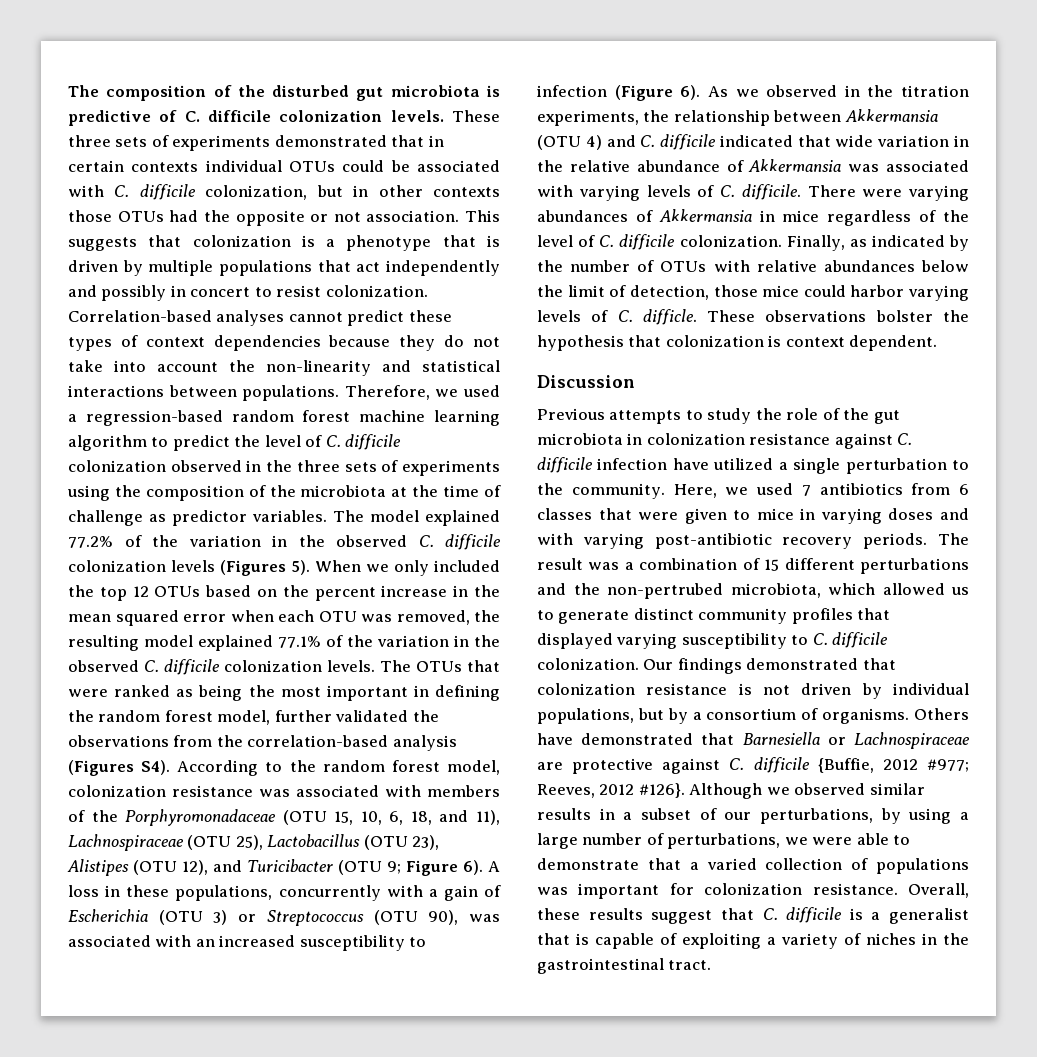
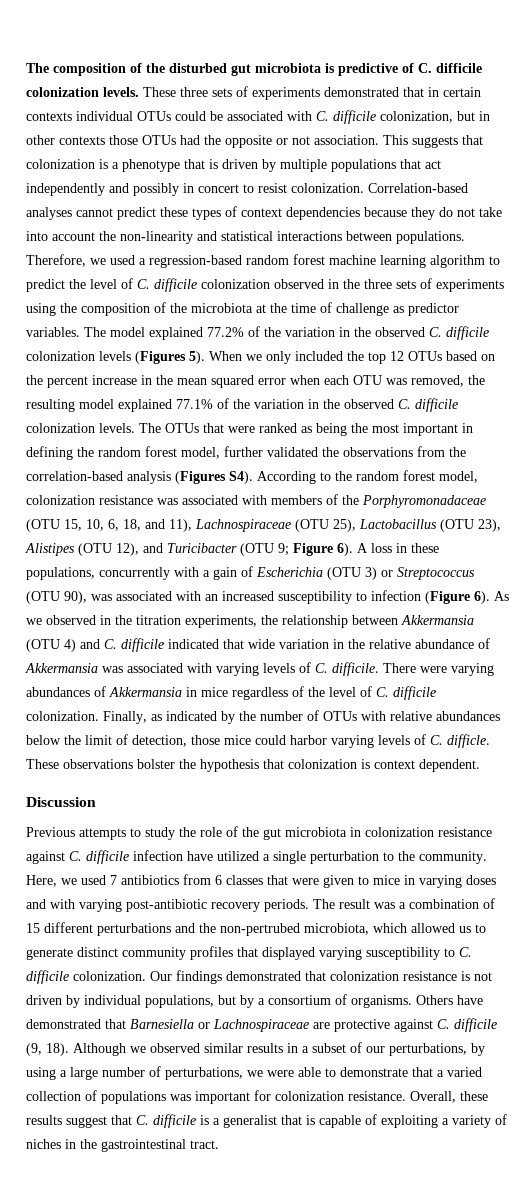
[817,758,969,773] [537,783,685,798] {Buffie, 2012 #977; Reeves, 2012 #126}. -> [26,1043,69,1056] (9, 18).

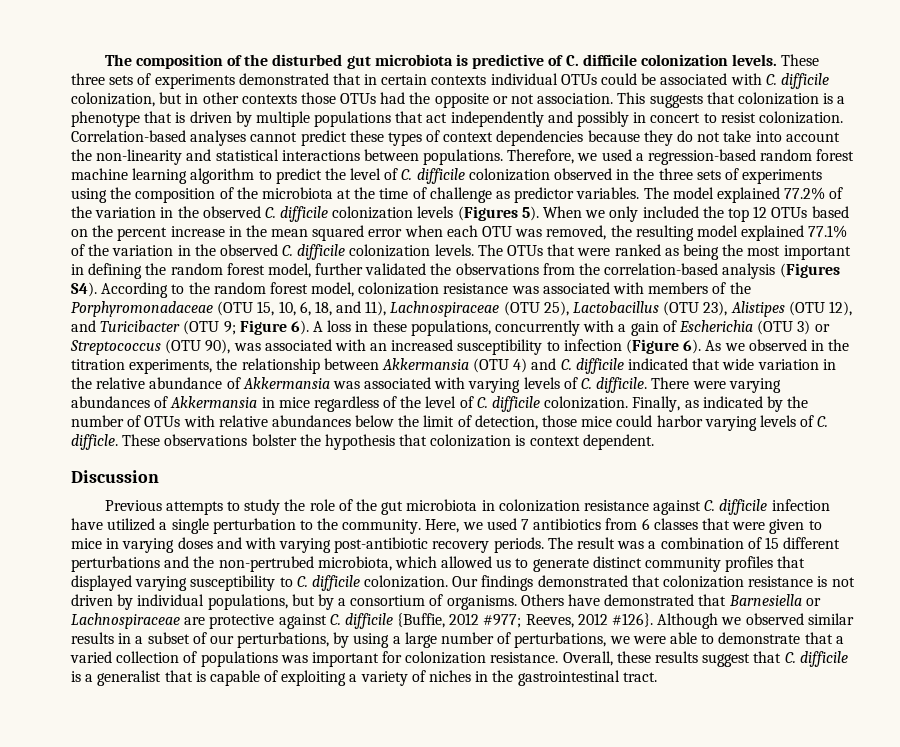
[26,1043,69,1056] (9, 18). -> [397,613,654,628] {Buffie, 2012 #977; Reeves, 2012 #126}.

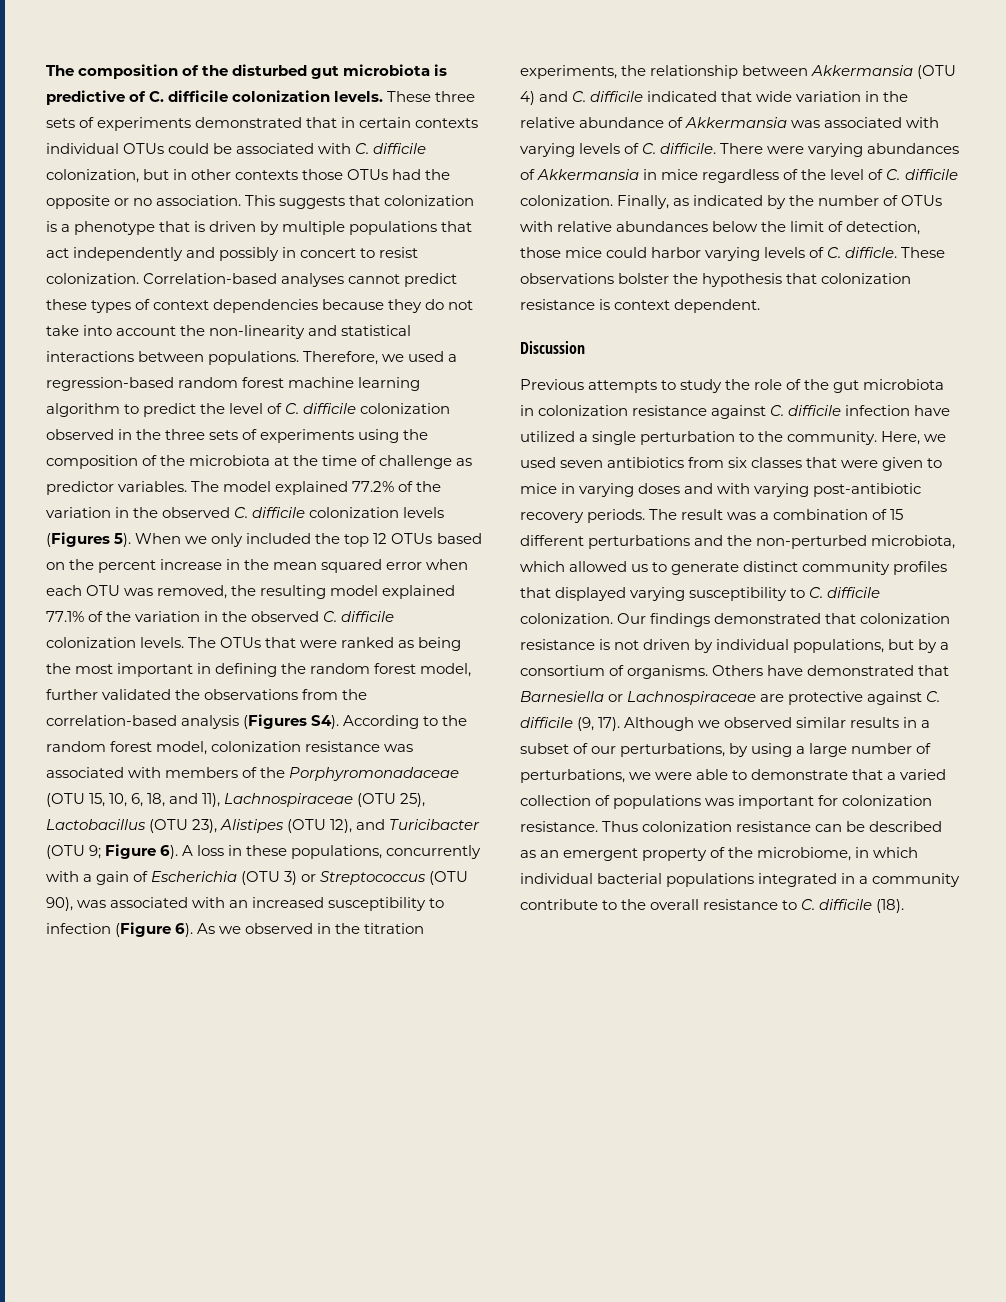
[511,94,535,104] not -> [133,198,153,206] no
(512, 440) none -> [520,299,595,310] resistance
[521,519,530,530] 7 -> [560,460,604,468] seven
[641,518,650,530] 6 -> [728,457,748,468] six
[218,556,314,572] non-pertrubed -> [756,535,868,549] non-perturbed
[397,613,654,628] {Buffie, 2012 #977; Reeves, 2012 #126}. -> [577,717,621,731] (9, 17).
[562,651,848,667] [71,670,657,686] Overall, these results suggest that C. difficile is a generalist that is capable of exploiting a variety of niches in the gastrointestinal tract. -> [602,821,943,832] [520,847,919,861] [520,873,961,887] [520,899,905,913] Thus colonization resistance can be described as an emergent property of the microbiome, in which individual bacterial populations integrated in a community contribute to the overall resistance to C. difficile (18).

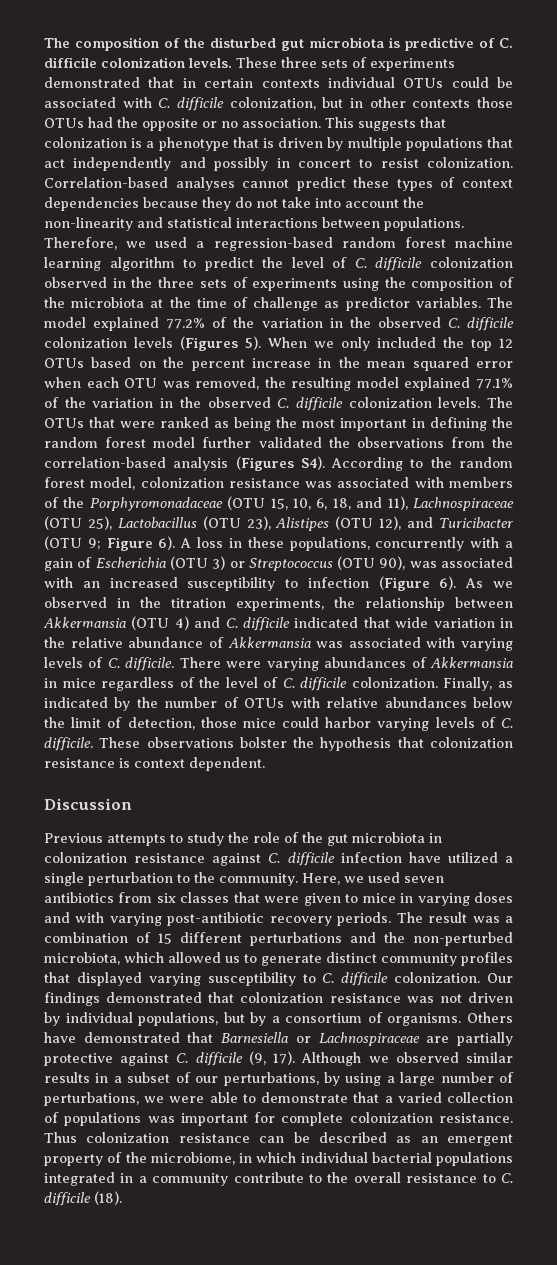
[420,663,472,677] model, -> [153,437,196,448] model
[845,247,898,258] difficle. -> [44,737,93,751] difficile.
[599,639,611,650] is -> [406,996,434,1003] was
(785, 698) none -> [457,1032,513,1046] partially
(839, 800) none -> [281,1112,344,1126] complete

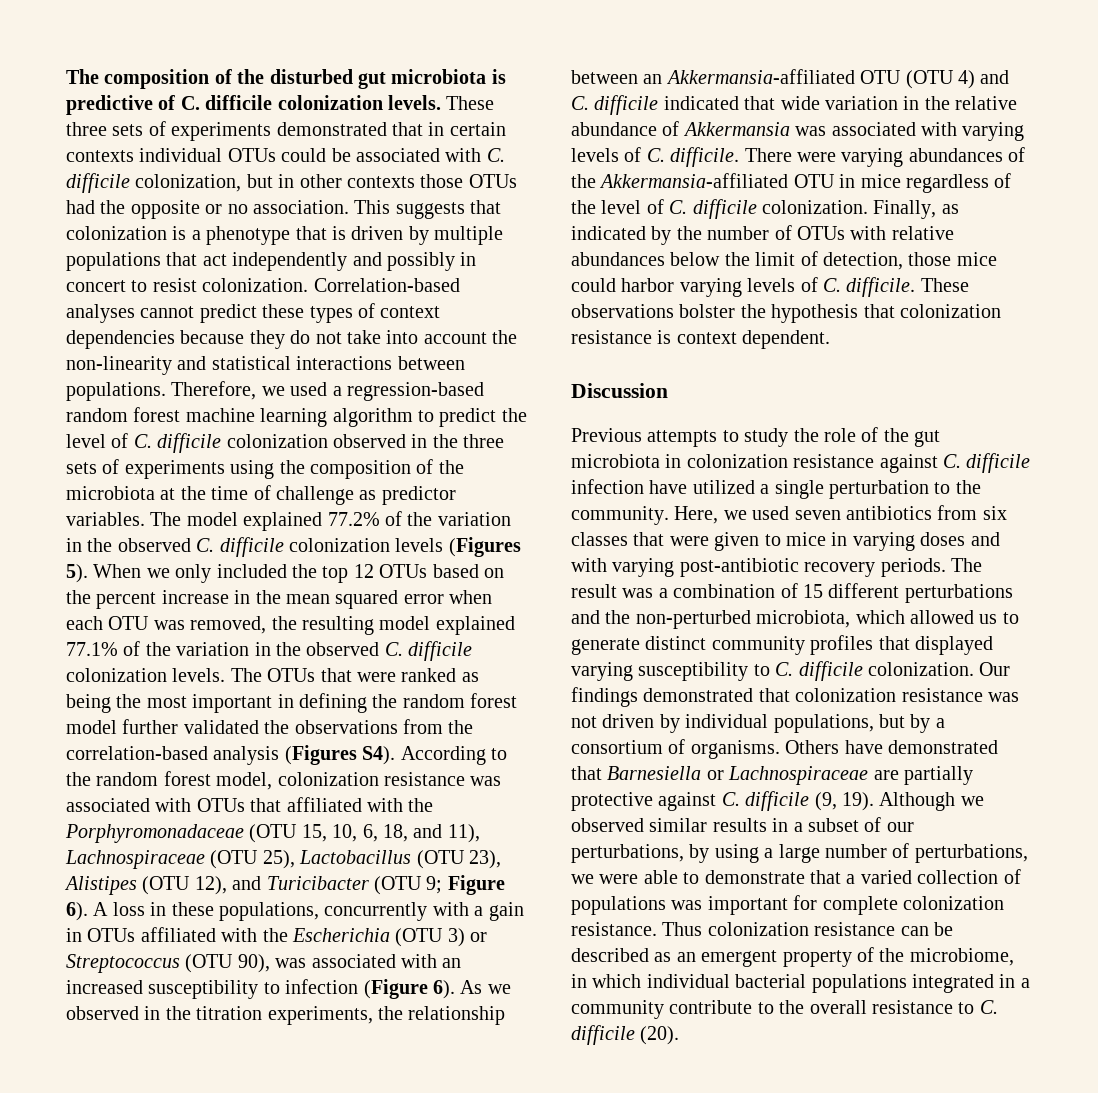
[448,477,513,488] [44,497,59,508] members of -> [196,797,403,812] OTUs that affiliated with
[77,557,93,568] of -> [66,927,288,942] in OTUs affiliated with the
[43,617,126,628] Akkermansia -> [643,69,902,84] an Akkermansia-affiliated OTU
[430,657,513,668] Akkermansia -> [571,173,835,188] the Akkermansia-affiliated OTU
[273,1051,296,1065] 17). -> [842,792,874,811] 19).
[94,1191,122,1205] (18). -> [640,1026,680,1045] (20).

